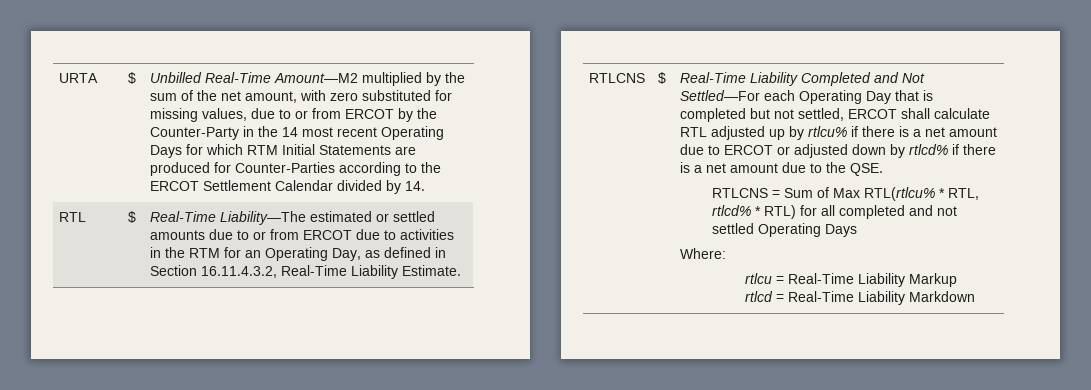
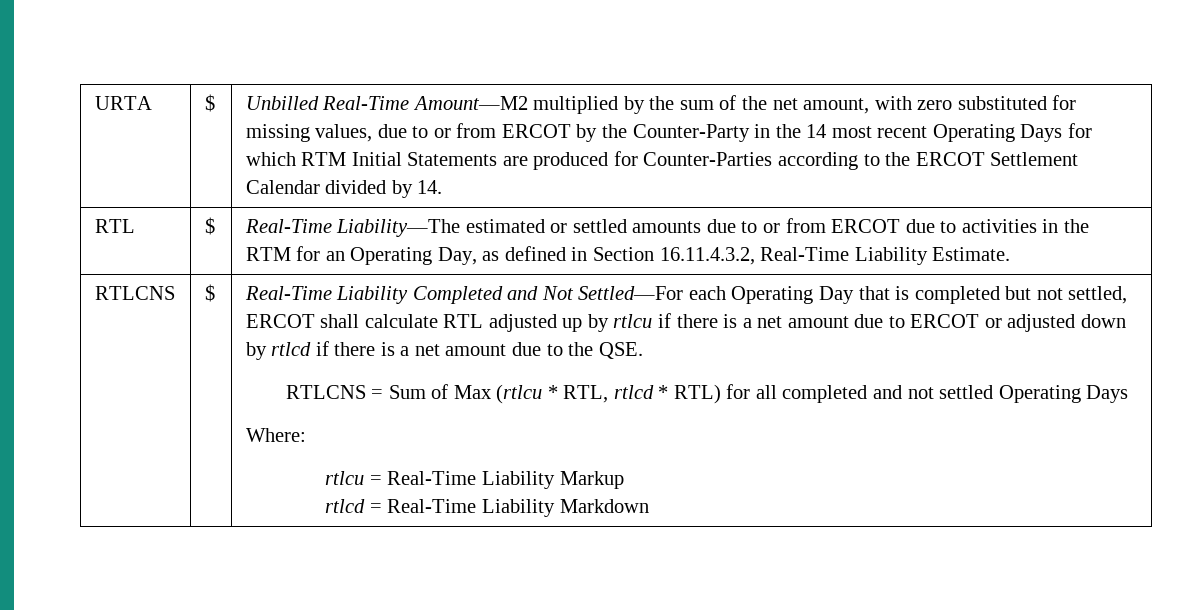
[808,126,848,137] rtlcu% -> [613,314,653,328] rtlcu
[909,144,949,155] rtlcd% -> [271,342,312,356] rtlcd
[864,187,936,201] RTL(rtlcu% -> [496,384,543,404] (rtlcu
[712,205,752,216] rtlcd% -> [613,385,654,399] rtlcd

